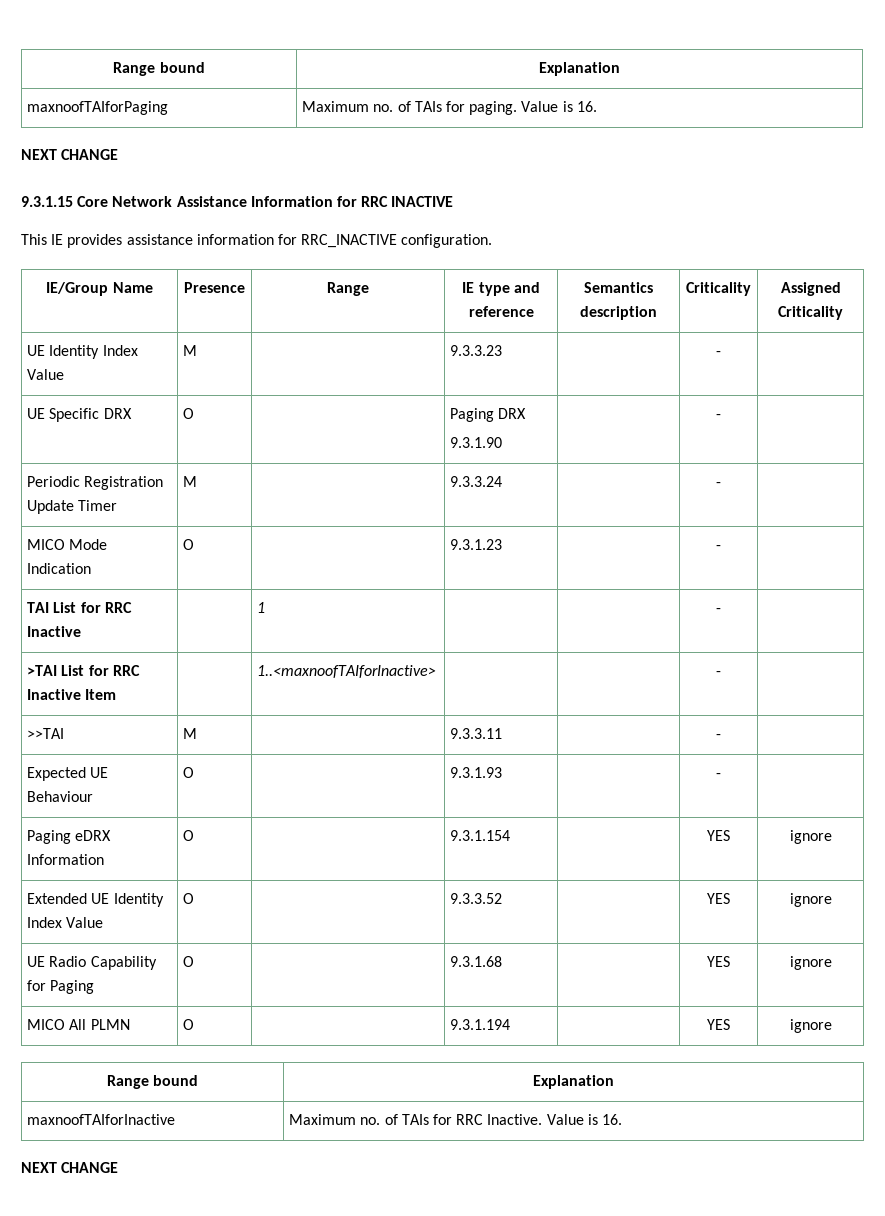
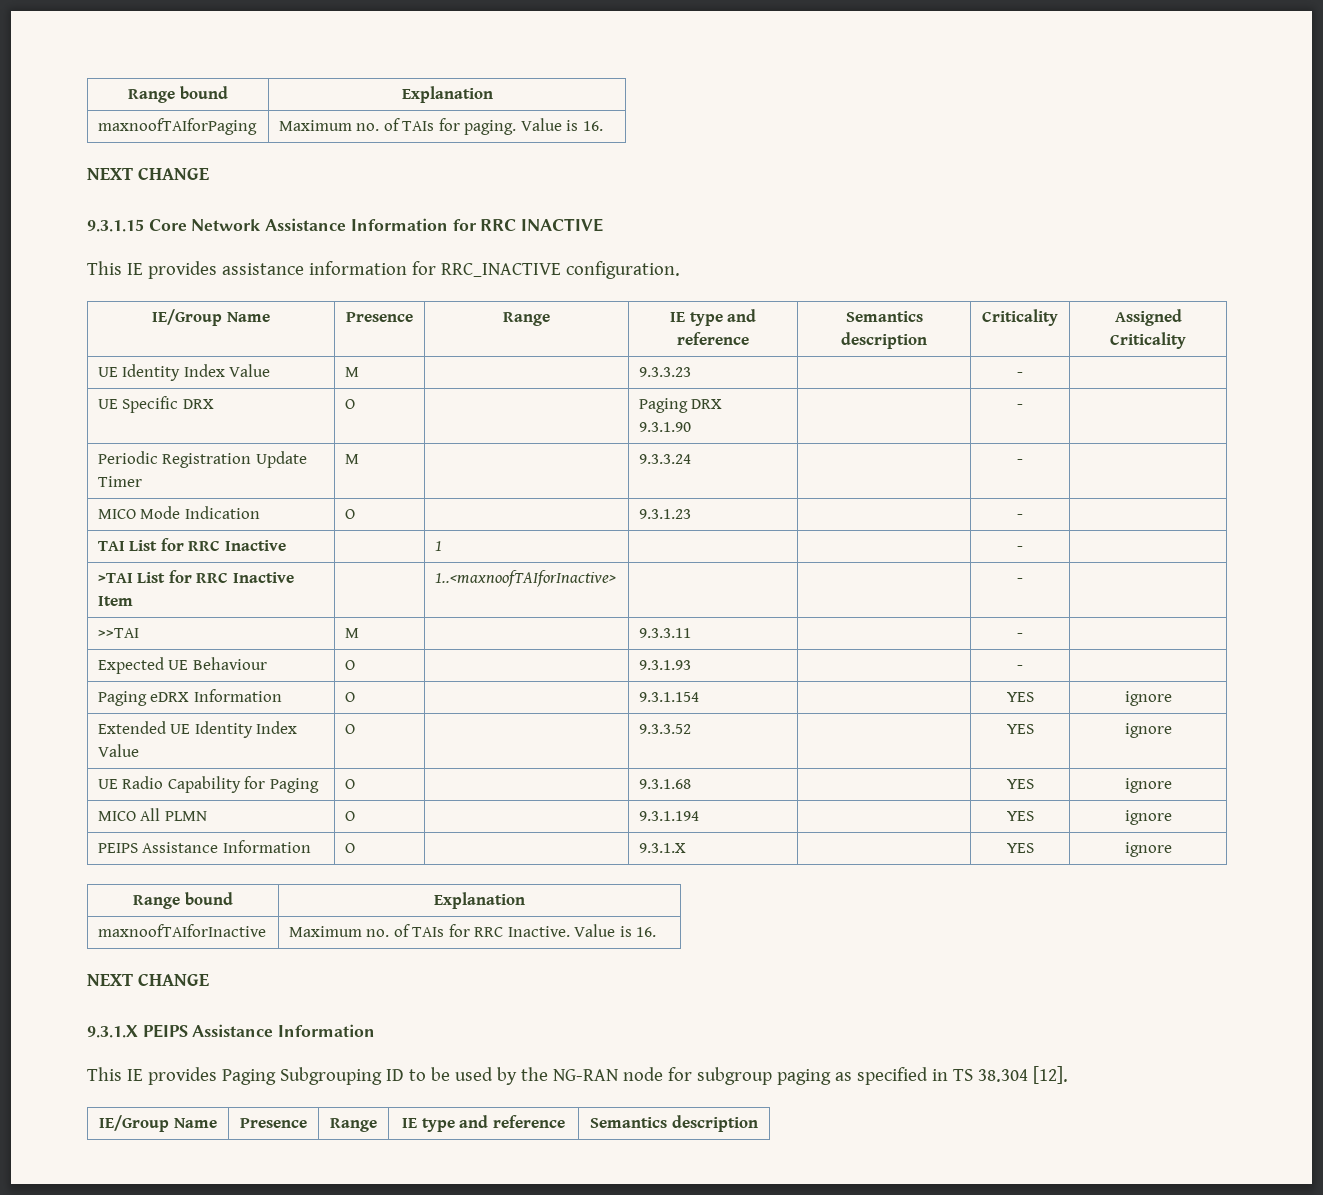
(832, 1026) none -> [98,840,311,853] [345,843,356,853] [639,843,687,853] [1006,843,1034,853] [1124,842,1172,857] // PEIPS Assistance Information | O | | 9.3.1.X | | YES | ignore
(119, 1167) none -> [87,1024,376,1038] [87,1066,1068,1085] [99,1115,217,1132] [239,1118,307,1128] [330,1118,377,1132] [402,1115,565,1132] [590,1115,758,1132] // 9.3.1.X PEIPS Assistance Information // This IE provides Paging Subgrouping ID to be used by the NG-RAN node for subgroup paging as specified in TS 38.304 [12]. // IE/Group Name | Presence | Range | IE type and reference | Semantics description

